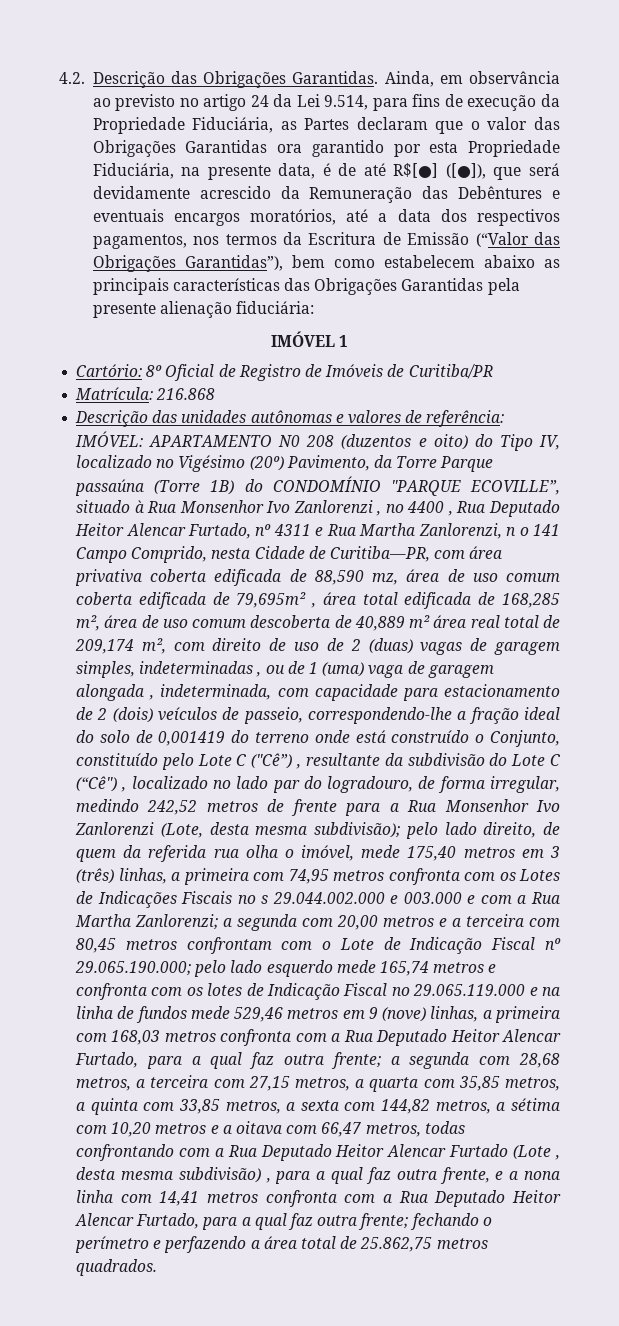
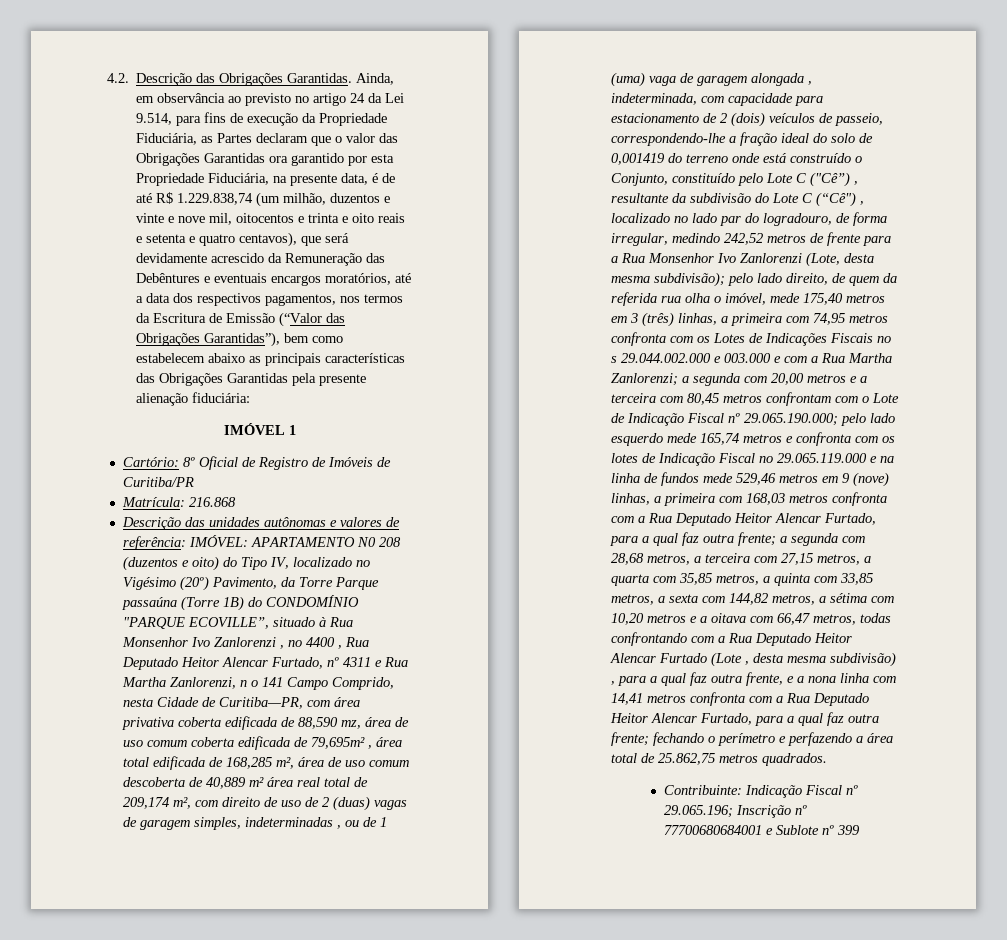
[393,163,486,179] R$[●] ([●]), -> [156,192,391,207] [136,213,406,225] [136,232,298,247] R$ 1.229.838,74 (um milhão, duzentos e vinte e nove mil, oitocentos e trinta e oito reais e setenta e quatro centavos),
(158, 1267) none -> [664,785,859,798] [664,805,808,818] [664,825,861,835] // Contribuinte: Indicação Fiscal nº 29.065.196; Inscrição nº 77700680684001 e Sublote nº 399

